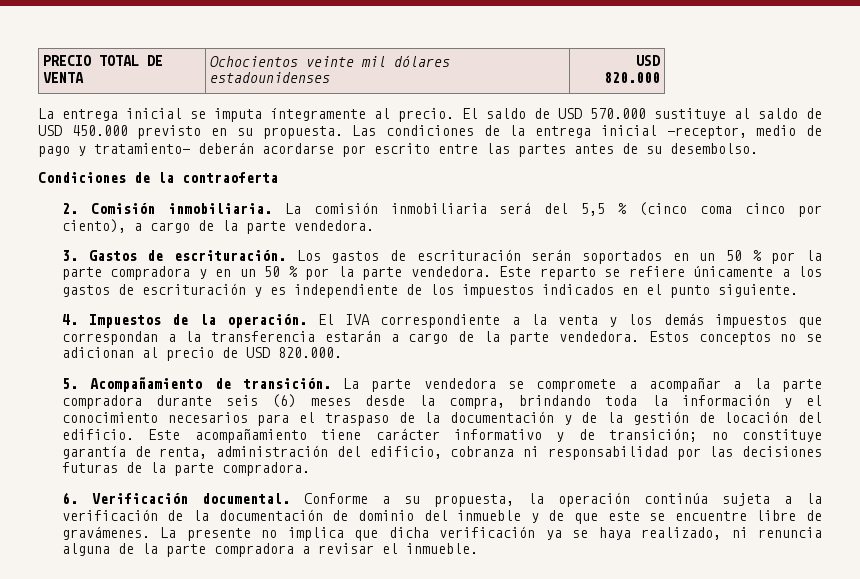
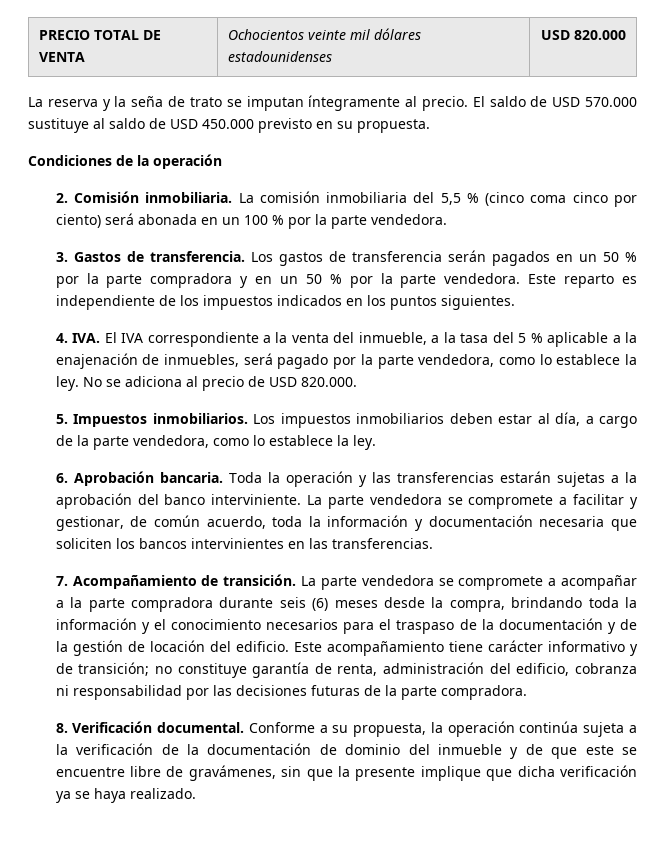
[62,108,262,122] entrega inicial se imputa -> [47,96,304,111] reserva y la seña de trato se imputan
[352,125,822,139] [38,142,758,157] Las condiciones de la entrega inicial —receptor, medio de pago y tratamiento— deberán acordarse por escrito entre las partes antes de su desembolso. -> (430, 126) none
[182,172,278,183] contraoferta -> [153,154,222,169] operación
[499,202,532,214] será -> (408, 197) none
[61,219,214,233] ciento), a cargo de -> [55,213,311,229] ciento) será abonada en un 100 % por
[173,250,286,261] escrituración. -> [149,251,245,262] transferencia.
[416,249,662,264] escrituración serán soportados -> [351,250,550,266] transferencia serán pagados
[604,266,822,277] [61,283,262,297] se refiere únicamente a los gastos de escrituración y -> (615, 281) none
[645,284,798,298] [61,314,307,328] el punto siguiente. // 4. Impuestos de la operación. -> [366,295,515,310] [55,333,101,343] los puntos siguientes. // 4. IVA.
[609,313,823,328] [61,330,822,345] [61,347,134,358] y los demás impuestos que correspondan a la transferencia estarán a cargo de la parte vendedora. Estos conceptos no se adicionan -> [333,332,638,347] [55,353,638,369] [55,376,182,391] del inmueble, a la tasa del 5 % aplicable a la enajenación de inmuebles, será pagado por la parte vendedora, como lo establece la ley. No se adiciona
(78, 383) none -> [73,412,637,428] [55,435,376,450] [55,471,638,487] [55,493,639,509] [55,515,637,531] [55,538,433,549] [55,576,68,586] Impuestos inmobiliarios. Los impuestos inmobiliarios deben estar al día, a cargo de la parte vendedora, como lo establece la ley. // 6. Aprobación bancaria. Toda la operación y las transferencias estarán sujetas a la aprobación del banco interviniente. La parte vendedora se compromete a facilitar y gestionar, de común acuerdo, toda la información y documentación necesaria que soliciten los bancos intervinientes en las transferencias. // 7.
[61,492,78,504] 6. -> [55,723,68,733] 8.
[61,526,344,541] gravámenes. La presente no implica -> [188,765,481,781] gravámenes, sin que la presente implique
[641,527,822,540] [61,543,478,557] realizado, ni renuncia alguna de la parte compradora a revisar el inmueble. -> [129,788,196,799] realizado.

